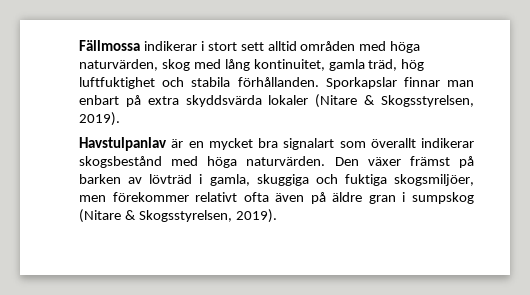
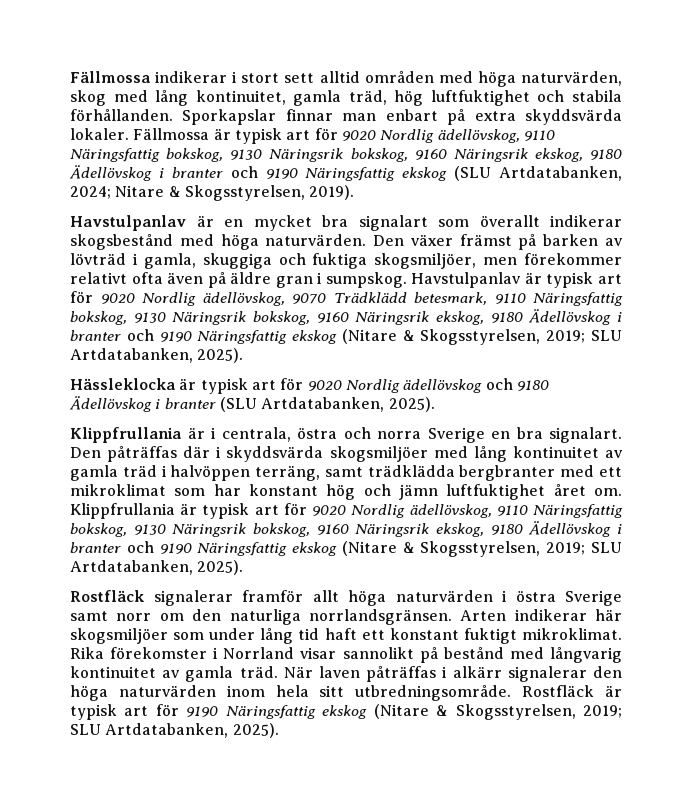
[268,94,358,108] lokaler (Nitare -> [70,128,555,144] [70,148,622,162] [69,165,622,181] [70,185,165,199] lokaler. Fällmossa är typisk art för 9020 Nordlig ädellövskog, 9110 Näringsfattig bokskog, 9130 Näringsrik bokskog, 9160 Näringsrik ekskog, 9180 Ädellövskog i branter och 9190 Näringsfattig ekskog (SLU Artdatabanken, 2024; Nitare
[411,192,474,204] [79,209,277,223] sumpskog (Nitare & Skogsstyrelsen, 2019). -> [325,272,622,288] [70,291,623,306] [70,309,622,325] [70,329,622,345] [70,348,244,363] [70,378,549,394] [69,396,435,412] [70,427,622,443] [70,446,623,462] [70,465,622,481] [70,484,622,500] [70,503,623,519] [70,521,622,537] [70,541,622,557] [70,560,244,575] [70,590,622,606] [70,609,622,625] [70,628,622,644] [70,647,622,663] [70,666,622,682] [70,685,622,701] [70,704,622,720] [70,723,279,738] sumpskog. Havstulpanlav är typisk art för 9020 Nordlig ädellövskog, 9070 Trädklädd betesmark, 9110 Näringsfattig bokskog, 9130 Näringsrik bokskog, 9160 Näringsrik ekskog, 9180 Ädellövskog i branter och 9190 Näringsfattig ekskog (Nitare & Skogsstyrelsen, 2019; SLU Artdatabanken, 2025). // Hässleklocka är typisk art för 9020 Nordlig ädellövskog och 9180 Ädellövskog i branter (SLU Artdatabanken, 2025). // Klippfrullania är i centrala, östra och norra Sverige en bra signalart. Den påträffas där i skyddsvärda skogsmiljöer med lång kontinuitet av gamla träd i halvöppen terräng, samt trädklädda bergbranter med ett mikroklimat som har konstant hög och jämn luftfuktighet året om. Klippfrullania är typisk art för 9020 Nordlig ädellövskog, 9110 Näringsfattig bokskog, 9130 Näringsrik bokskog, 9160 Näringsrik ekskog, 9180 Ädellövskog i branter och 9190 Näringsfattig ekskog (Nitare & Skogsstyrelsen, 2019; SLU Artdatabanken, 2025). // Rostfläck signalerar framför allt höga naturvärden i östra Sverige samt norr om den naturliga norrlandsgränsen. Arten indikerar här skogsmiljöer som under lång tid haft ett konstant fuktigt mikroklimat. Rika förekomster i Norrland visar sannolikt på bestånd med långvarig kontinuitet av gamla träd. När laven påträffas i alkärr signalerar den höga naturvärden inom hela sitt utbredningsområde. Rostfläck är typisk art för 9190 Näringsfattig ekskog (Nitare & Skogsstyrelsen, 2019; SLU Artdatabanken, 2025).

